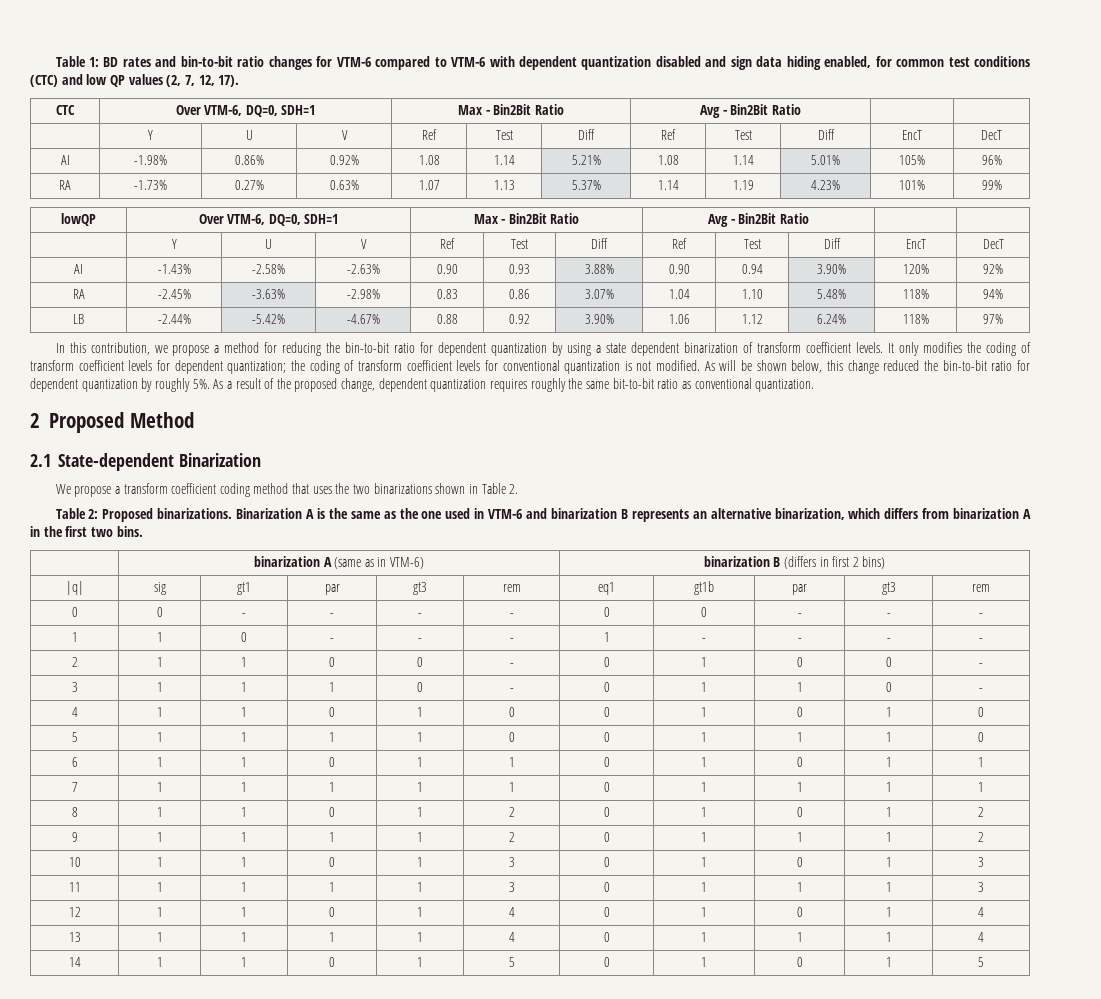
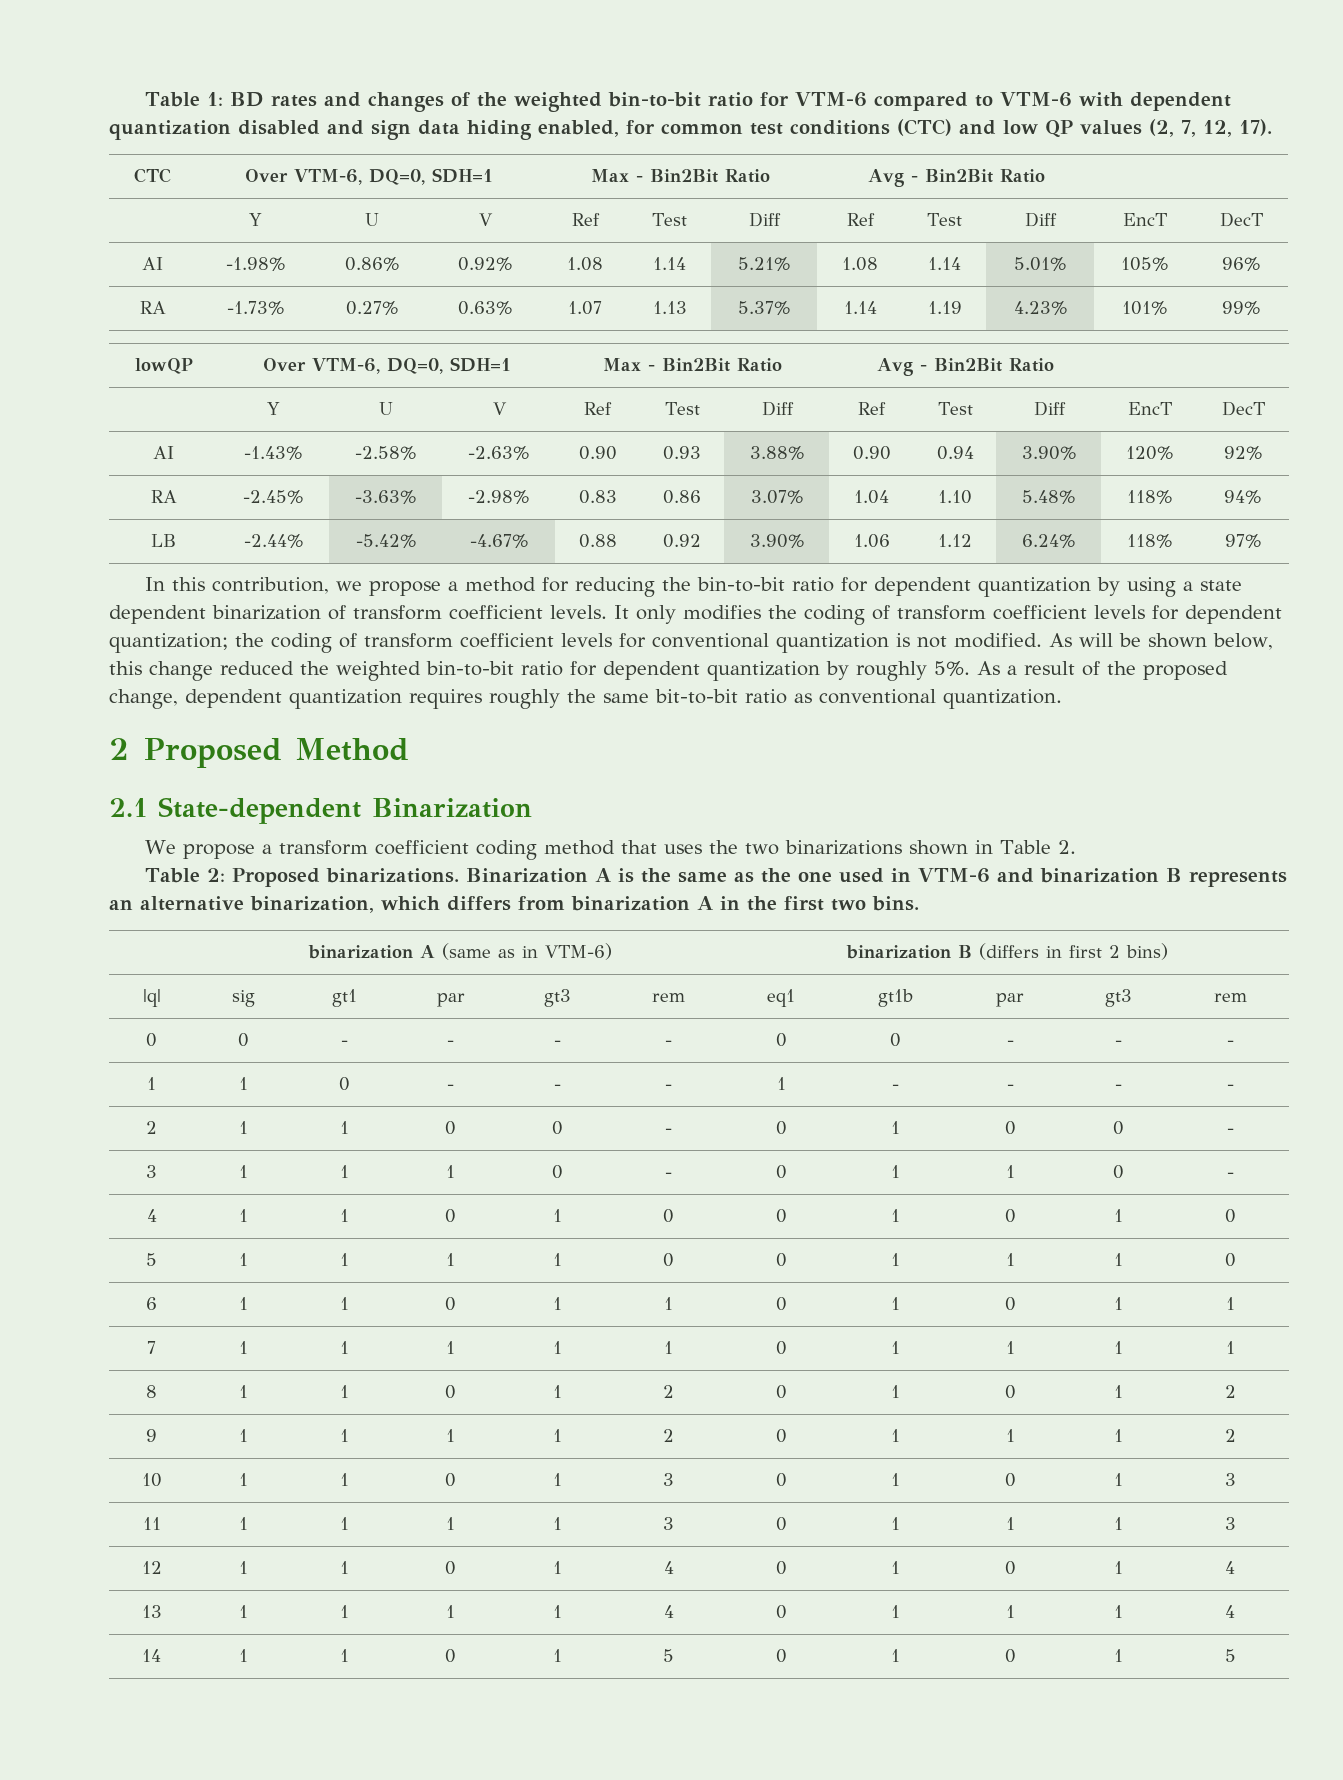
[180,56,312,70] bin-to-bit ratio changes -> [367,92,753,112] changes of the weighted bin-to-bit ratio
(939, 365) none -> [336,661,421,681] weighted

